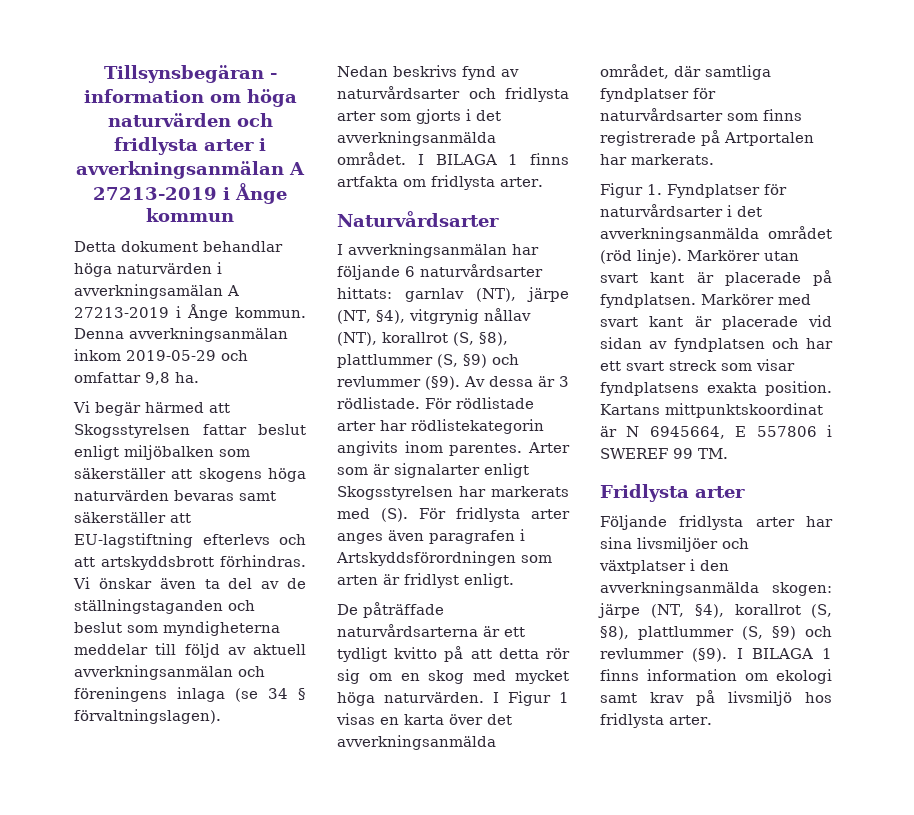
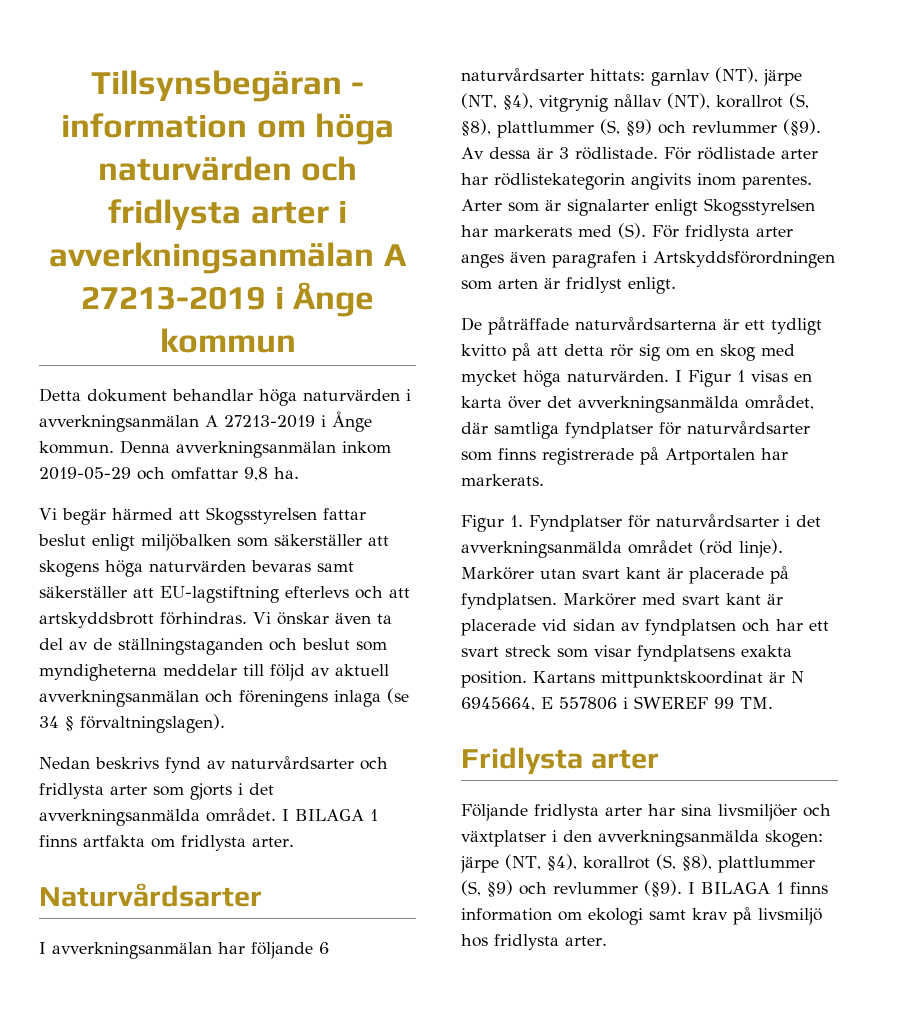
[74,284,223,299] avverkningsamälan -> [39,415,199,432] avverkningsanmälan

